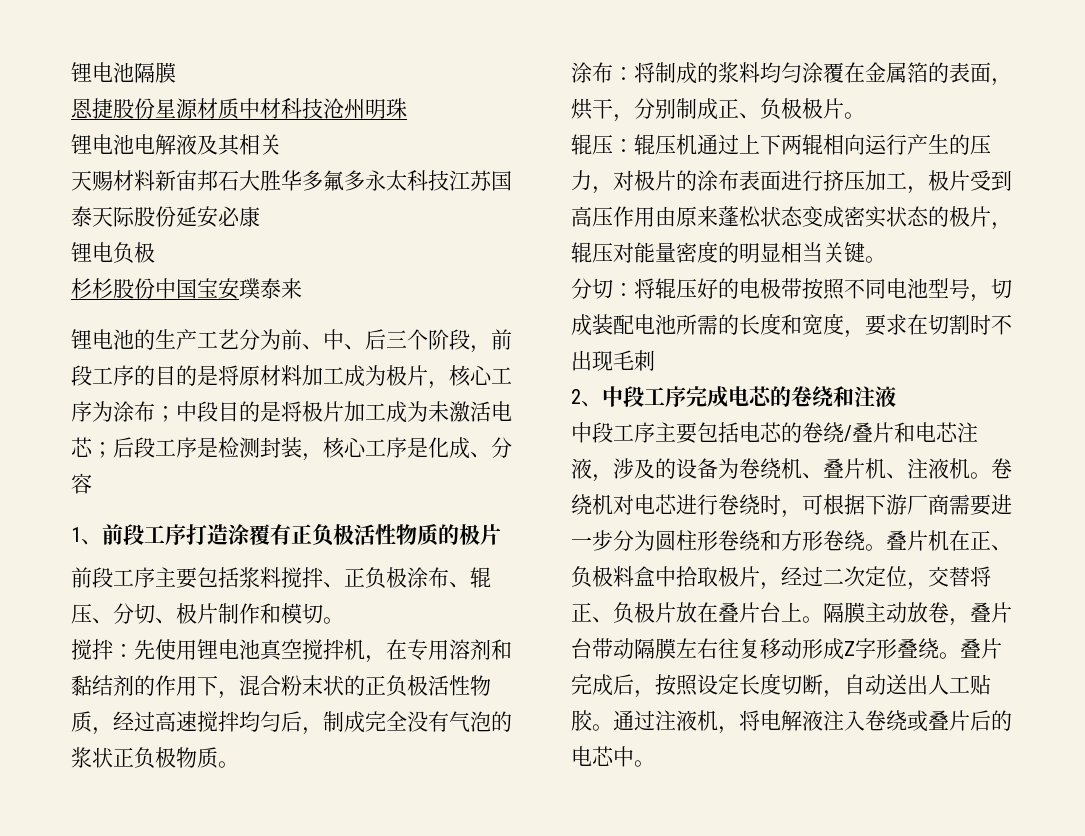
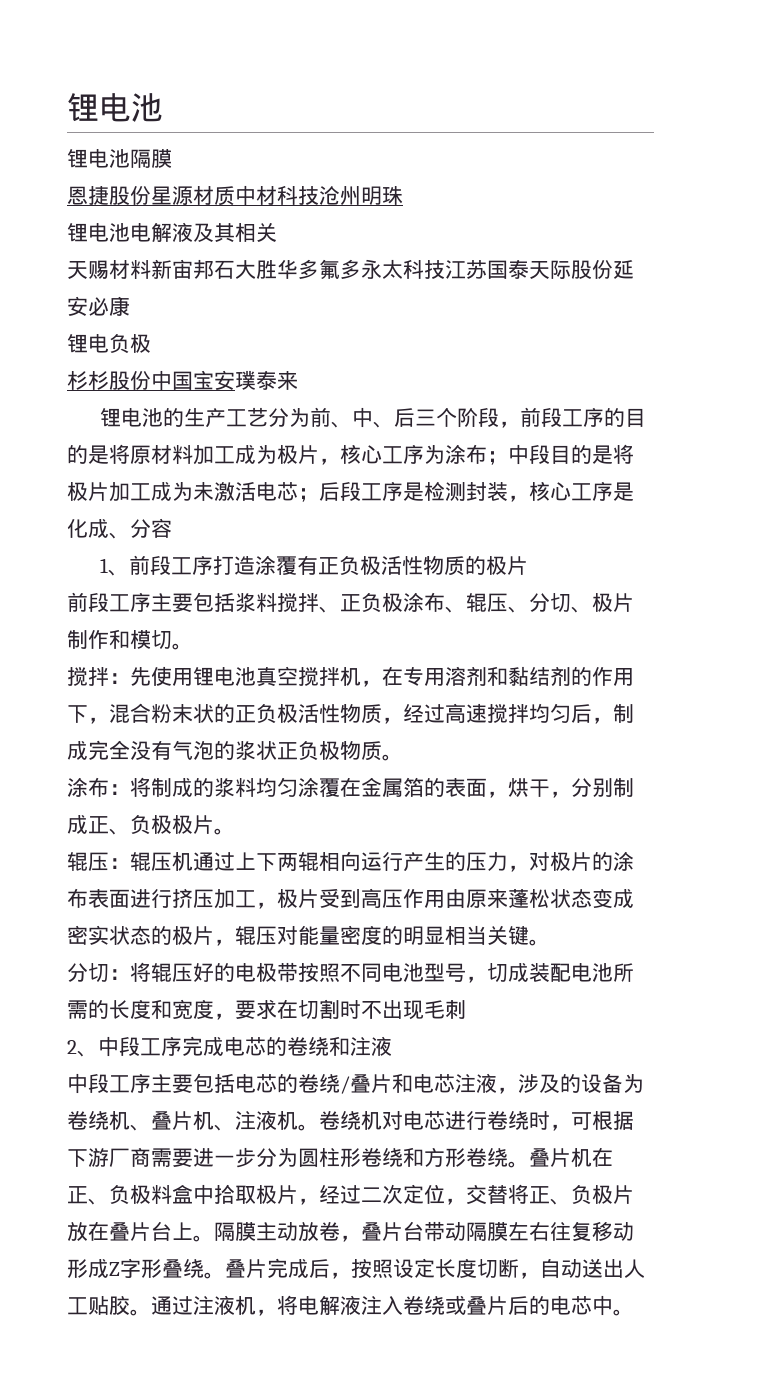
[71,62,134,83] 锂电池 -> [67,93,163,122] [67,149,130,168] 锂电池 // 锂电池

